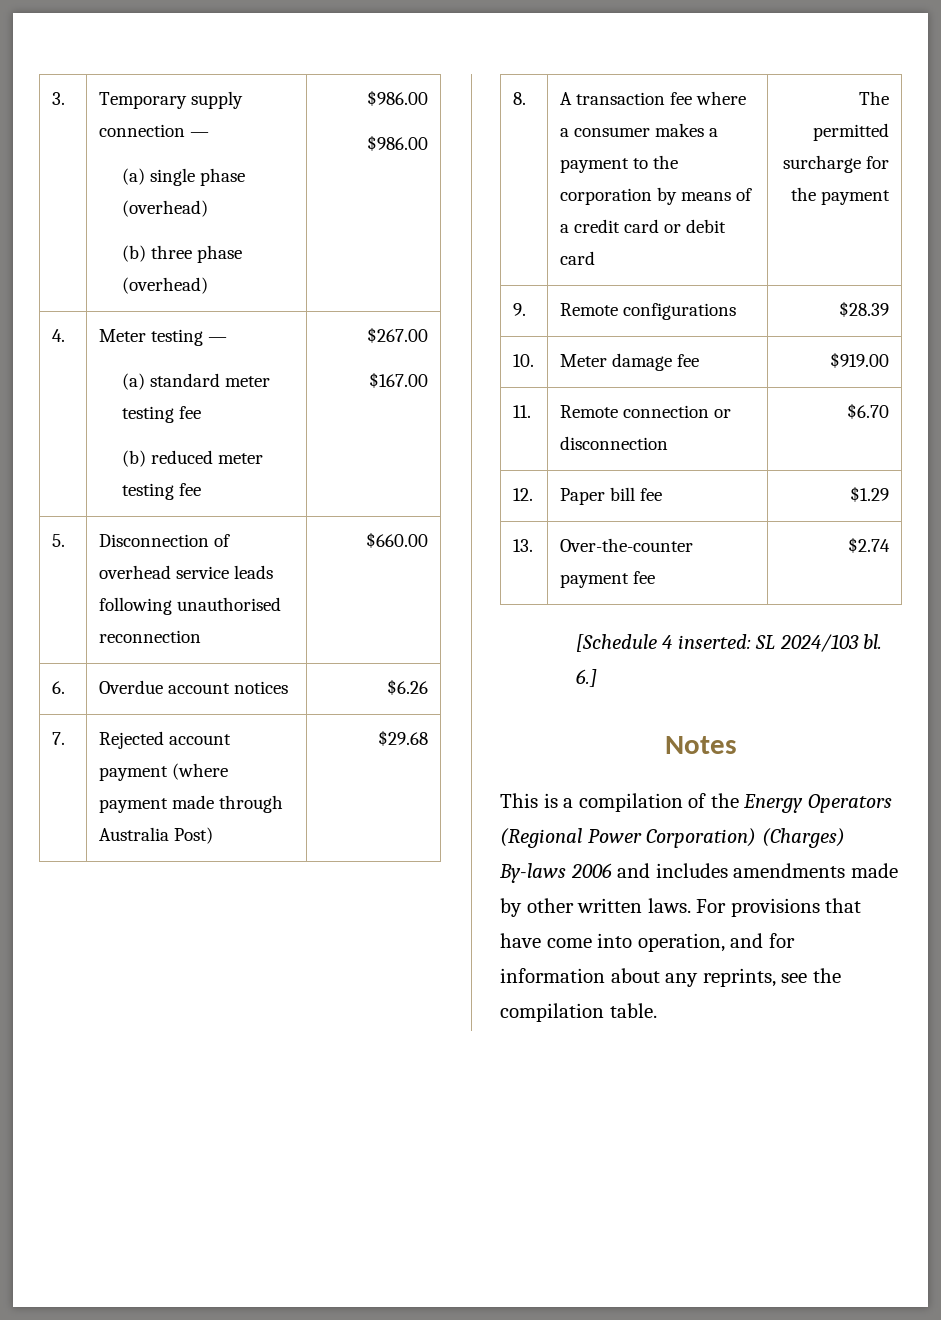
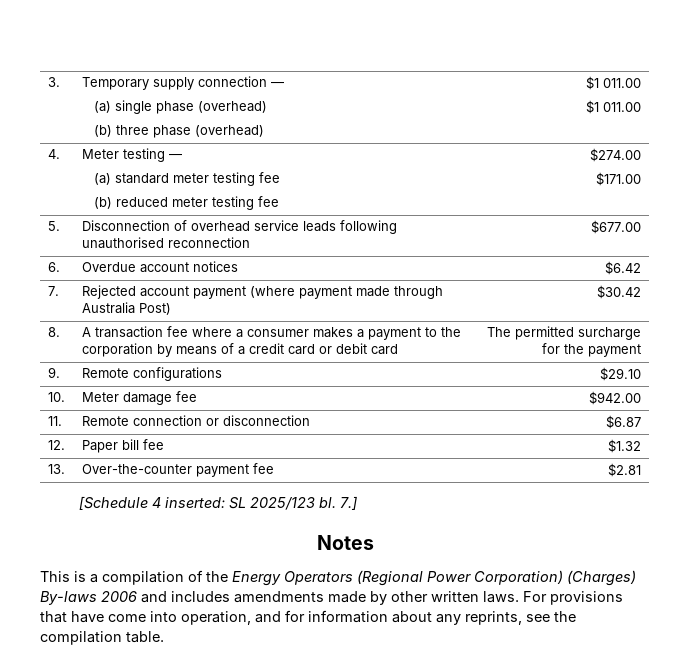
[367,90,429,106] [367,135,429,151] $986.00 // $986.00 -> [585,76,641,90] [585,100,641,114] $1 011.00 // $1 011.00
[367,327,429,343] [369,372,429,388] $267.00 // $167.00 -> [589,148,641,162] [595,172,641,186] $274.00 // $171.00
[366,532,429,548] $660.00 -> [590,220,641,234] $677.00
[387,679,429,695] $6.26 -> [604,261,641,275] $6.42
[378,730,429,746] $29.68 -> [596,285,641,299] $30.42
[839,301,890,317] $28.39 -> [599,367,641,381] $29.10
[830,352,890,368] $919.00 -> [588,391,641,405] $942.00
[847,403,890,419] $6.70 -> [605,415,641,429] $6.87
[850,486,890,502] $1.29 -> [607,439,641,453] $1.32
[848,537,891,553] $2.74 -> [607,463,641,477] $2.81
[779,634,883,652] [575,669,597,687] 2024/103 bl. 6.] -> [249,496,357,510] 2025/123 bl. 7.]

